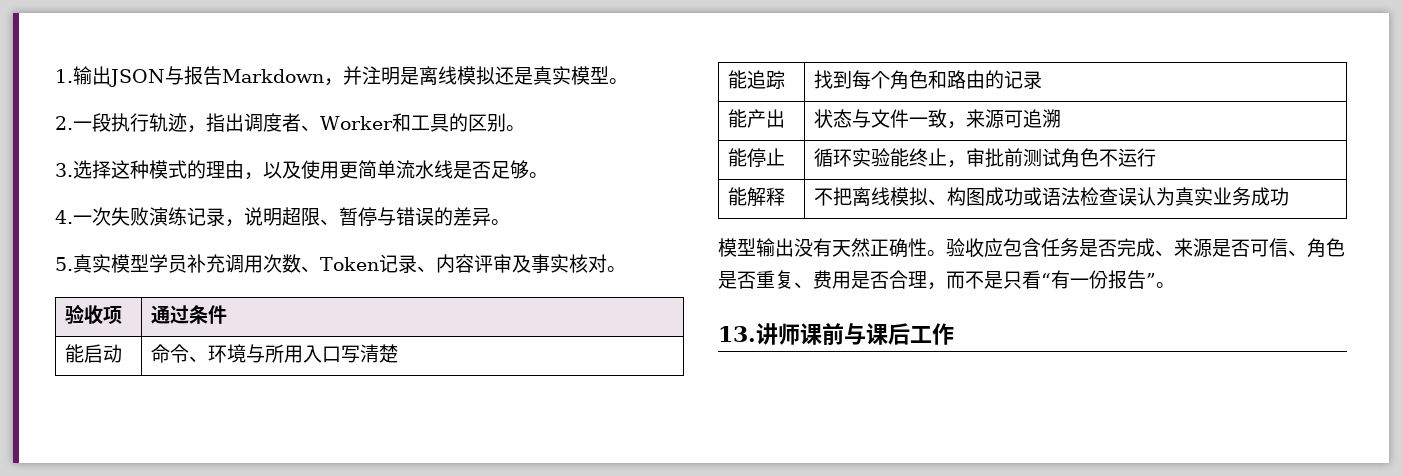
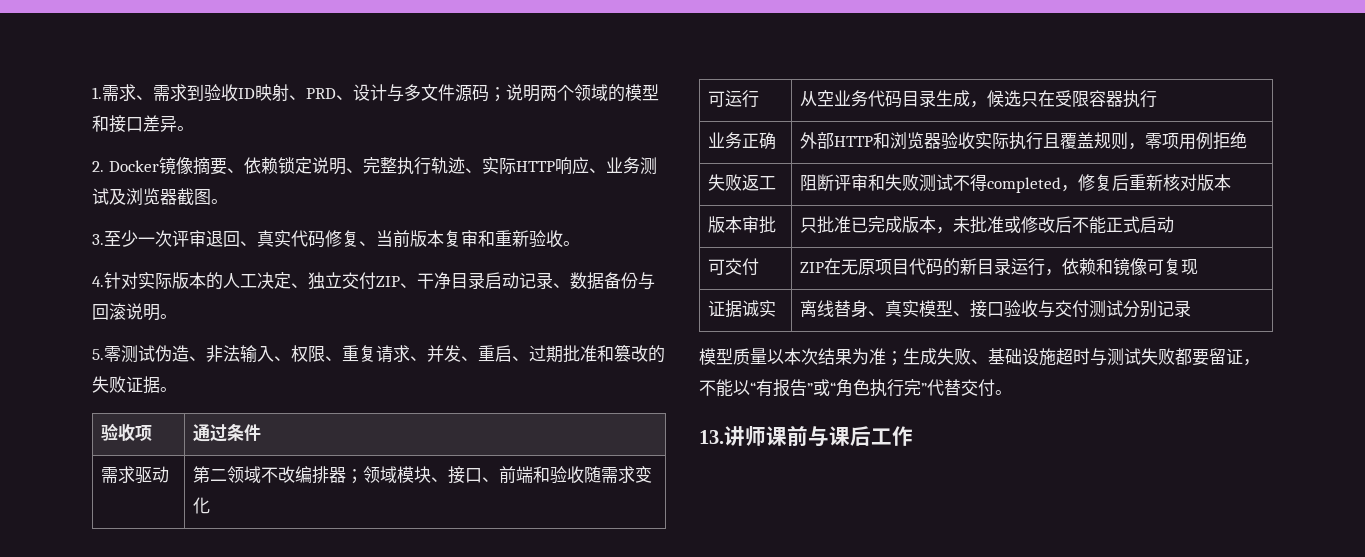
[73,66,628,87] [55,113,525,133] [55,160,548,180] [55,207,510,227] [55,254,626,273] [65,304,123,324] [151,305,228,324] [65,344,123,363] [151,344,399,363] [728,70,786,89] [814,70,1043,90] [728,109,786,128] [814,109,1062,129] [728,148,786,167] [814,148,1157,168] [728,187,786,207] [814,187,1290,206] [718,238,1345,258] [718,270,1156,290] 输出JSON与报告Markdown，并注明是离线模拟还是真实模型。 // 2.一段执行轨迹，指出调度者、Worker和工具的区别。 // 3.选择这种模式的理由，以及使用更简单流水线是否足够。 // 4.一次失败演练记录，说明超限、暂停与错误的差异。 // 5.真实模型学员补充调用次数、Token记录、内容评审及事实核对。 // 验收项 | 通过条件 // 能启动 | 命令、环境与所用入口写清楚 // 能追踪 | 找到每个角色和路由的记录 // 能产出 | 状态与文件一致，来源可追溯 // 能停止 | 循环实验能终止，审批前测试角色不运行 // 能解释 | 不把离线模拟、构图成功或语法检查误认为真实业务成功 // 模型输出没有天然正确性。验收应包含任务是否完成、来源是否可信、角色是否重复、费用是否合理，而不是只看“有一份报告” -> [102,84,659,102] [92,115,194,133] [92,157,657,175] [92,188,228,205] [92,230,580,248] [92,272,655,290] [92,303,177,321] [92,345,665,363] [92,376,177,394] [101,423,153,441] [193,423,262,442] [101,466,170,484] [193,466,653,484] [193,497,211,514] [708,90,760,108] [800,90,1158,108] [708,132,777,150] [800,132,1248,150] [708,174,777,191] [800,174,1232,193] [708,216,777,234] [800,216,1175,234] [708,258,760,276] [800,258,1199,276] [708,300,777,318] [800,300,1192,318] [699,348,1260,366] [699,379,995,397] 需求、需求到验收ID映射、PRD、设计与多文件源码；说明两个领域的模型和接口差异。 // 2. Docker镜像摘要、依赖锁定说明、完整执行轨迹、实际HTTP响应、业务测试及浏览器截图。 // 3.至少一次评审退回、真实代码修复、当前版本复审和重新验收。 // 4.针对实际版本的人工决定、独立交付ZIP、干净目录启动记录、数据备份与回滚说明。 // 5.零测试伪造、非法输入、权限、重复请求、并发、重启、过期批准和篡改的失败证据。 // 验收项 | 通过条件 // 需求驱动 | 第二领域不改编排器；领域模块、接口、前端和验收随需求变化 // 可运行 | 从空业务代码目录生成，候选只在受限容器执行 // 业务正确 | 外部HTTP和浏览器验收实际执行且覆盖规则，零项用例拒绝 // 失败返工 | 阻断评审和失败测试不得completed，修复后重新核对版本 // 版本审批 | 只批准已完成版本，未批准或修改后不能正式启动 // 可交付 | ZIP在无原项目代码的新目录运行，依赖和镜像可复现 // 证据诚实 | 离线替身、真实模型、接口验收与交付测试分别记录 // 模型质量以本次结果为准；生成失败、基础设施超时与测试失败都要留证，不能以“有报告”或“角色执行完”代替交付

